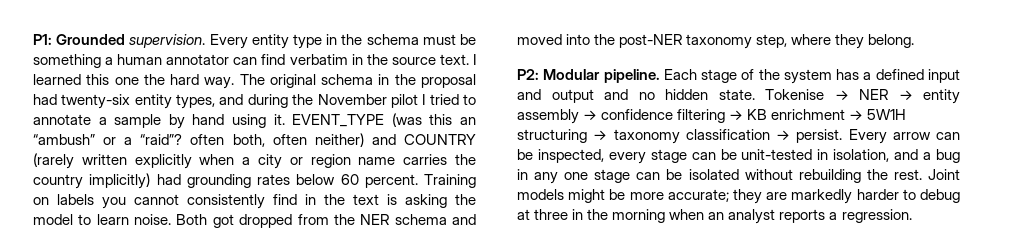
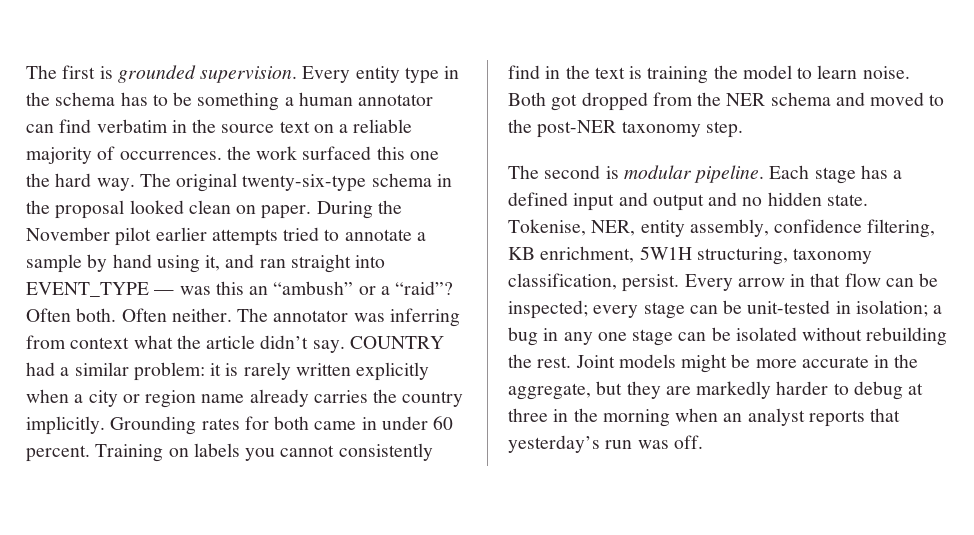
[33,34,126,45] P1: Grounded -> [26,65,196,83] The first is grounded
[422,34,456,45] must -> [120,92,168,106] has to
[439,54,476,65] [33,74,81,85] text. I learned -> [279,119,413,133] [26,146,372,164] text on a reliable majority of occurrences. the work surfaced
(316, 81) none -> [242,174,367,192] twenty-six-type
[33,94,288,109] had twenty-six entity types, and during -> [129,200,373,219] looked clean on paper. During
[422,94,426,105] I -> [155,227,278,246] earlier attempts
[273,113,422,127] it. EVENT_TYPE (was -> [205,254,386,273] [26,282,211,297] it, and ran straight into EVENT_TYPE — was
[190,133,476,147] [33,153,74,169] often both, often neither) and COUNTRY (rarely -> [26,308,460,327] [26,335,444,353] [26,362,291,381] Often both. Often neither. The annotator was inferring from context what the article didn’t say. COUNTRY had a similar problem: it is rarely
(396, 161) none -> [249,389,309,407] already
[89,173,336,189] implicitly) had grounding rates below -> [26,416,428,435] implicitly. Grounding rates for both came in under
[405,194,447,208] asking -> [647,66,709,84] training
[566,34,591,45] into -> [929,94,945,106] to
[756,34,915,49] [517,69,832,84] step, where they belong. // P2: Modular pipeline. Each stage of the system -> [705,121,743,138] [508,165,856,184] step. // The second is modular pipeline. Each stage
[765,89,960,104] [517,109,907,124] [517,129,960,144] [517,149,604,163] Tokenise → NER → entity assembly → confidence filtering → KB enrichment → 5W1H structuring → taxonomy classification → persist. Every arrow can be inspected, -> [508,219,936,238] [508,246,873,265] [508,273,939,292] [508,300,588,319] Tokenise, NER, entity assembly, confidence filtering, KB enrichment, 5W1H structuring, taxonomy classification, persist. Every arrow in that flow can be inspected;
[833,149,919,162] isolation, and -> [855,300,928,317] isolation;
[667,189,729,202] accurate; -> [801,354,919,368] [508,381,623,400] accurate in the aggregate, but
[829,209,912,223] a regression. -> [870,408,901,422] [508,435,703,453] that yesterday’s run was off.

